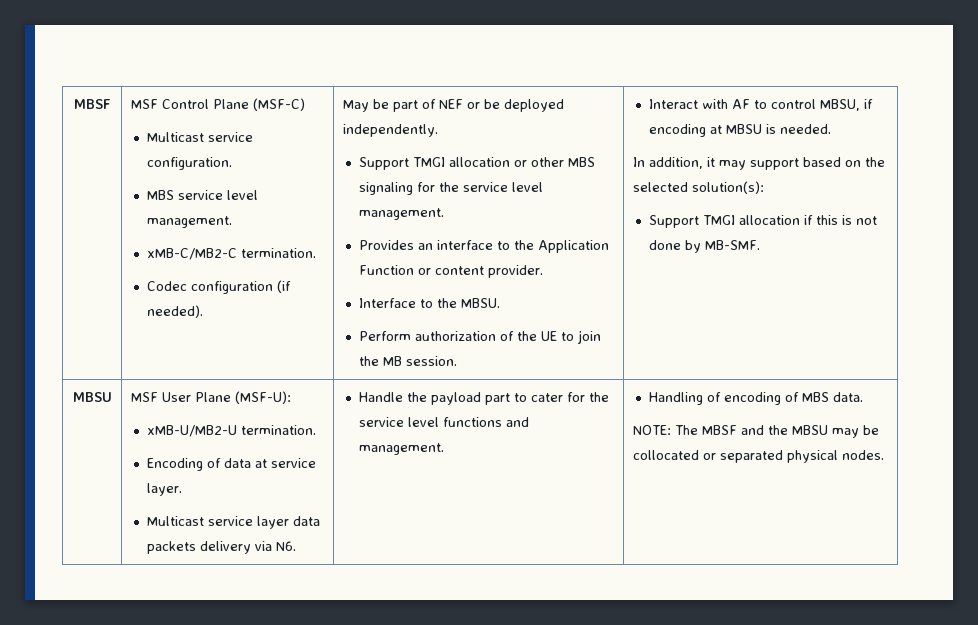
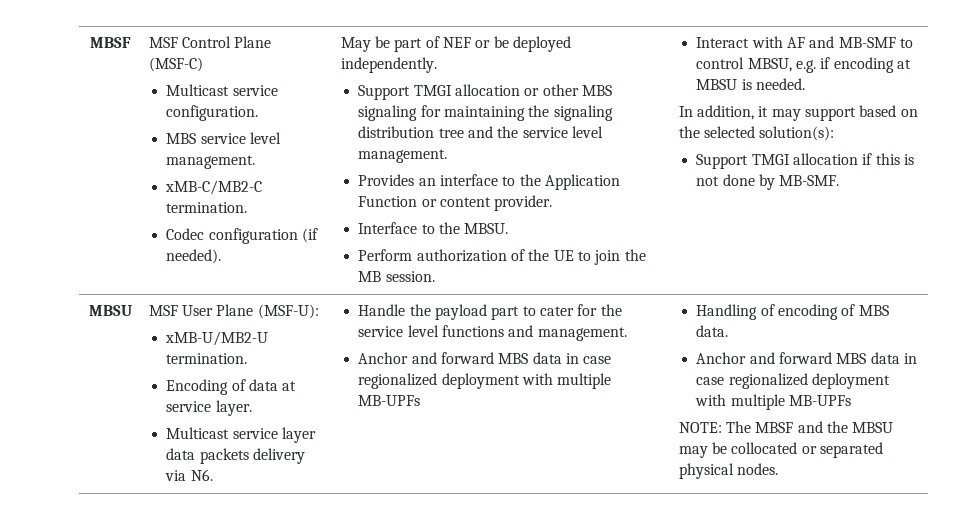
(435, 187) none -> [443,105,613,121] [358,126,493,138] maintaining the signaling distribution tree and
(750, 104) none -> [809,36,896,48] and MB-SMF
(860, 105) none -> [795,60,816,73] e.g.
(444, 449) none -> [358,352,612,364] [358,373,612,389] [358,395,421,406] // Anchor and forward MBS data in case regionalized deployment with multiple MB-UPFs
(863, 397) none -> [696,352,917,364] [696,373,890,389] [695,394,851,410] // Anchor and forward MBS data in case regionalized deployment with multiple MB-UPFs

